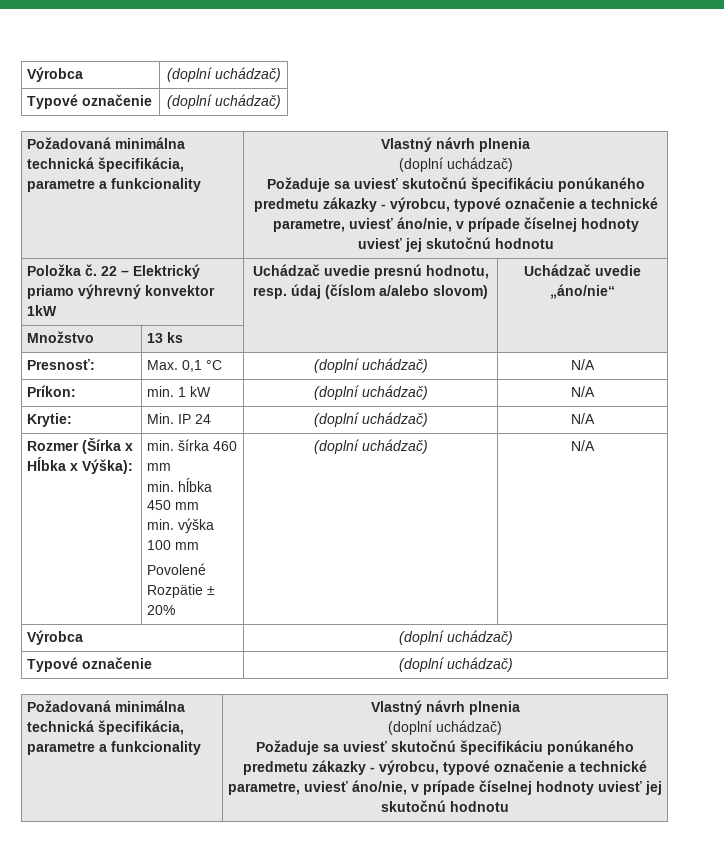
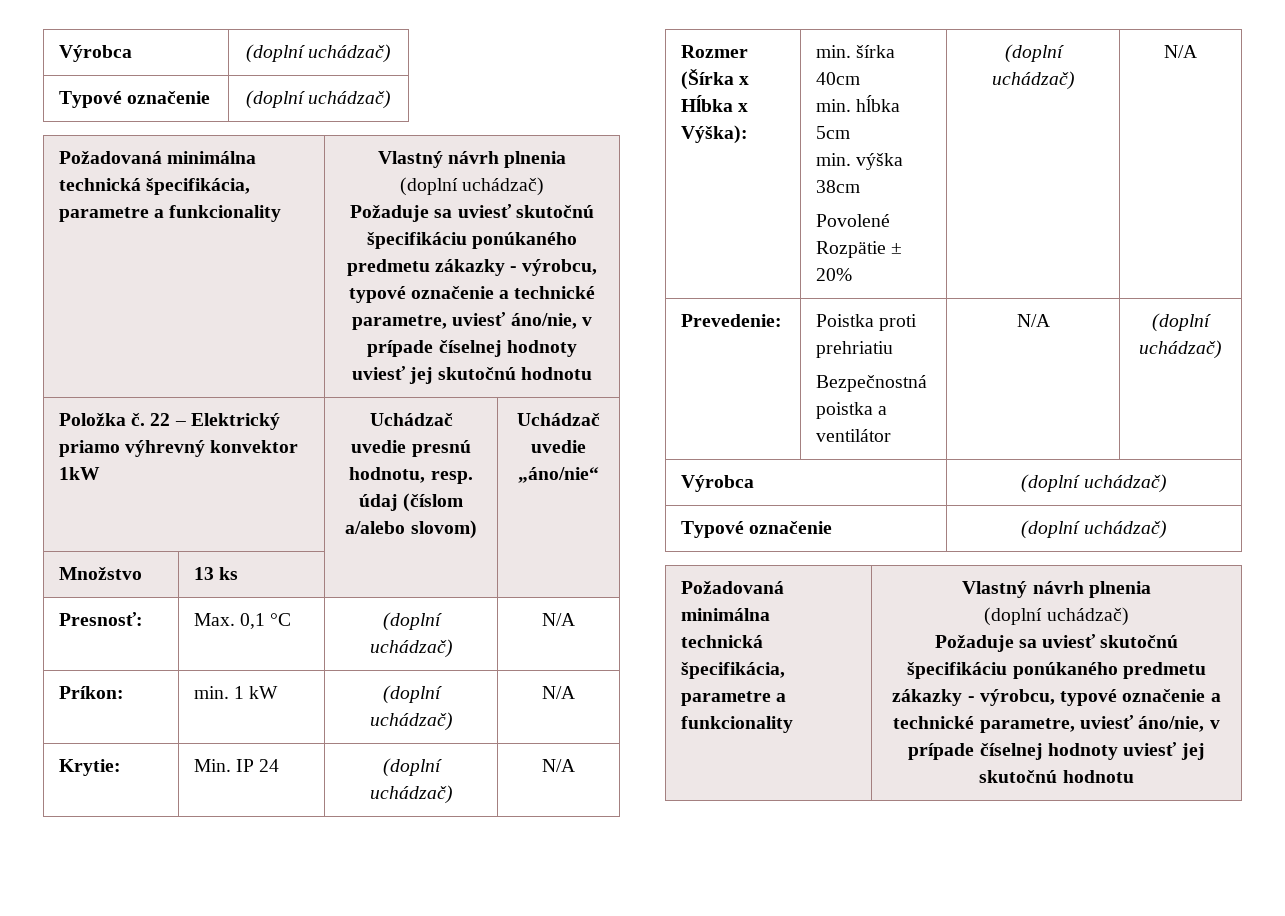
[212,441,237,451] [146,463,171,471] 460 mm -> [815,72,860,85] 40cm
[146,500,199,510] 450 mm -> [815,126,850,139] 5cm
[146,540,199,550] 100 mm -> [815,180,860,193] 38cm
(595, 445) none -> [680,314,782,327] [815,314,918,331] [815,341,893,358] [815,375,927,392] [815,402,888,419] [815,429,891,442] [1016,314,1050,327] [1152,313,1211,332] [1139,340,1222,359] // Prevedenie: | Poistka proti prehriatiu // Bezpečnostná poistka a ventilátor | N/A | (doplní uchádzač)

